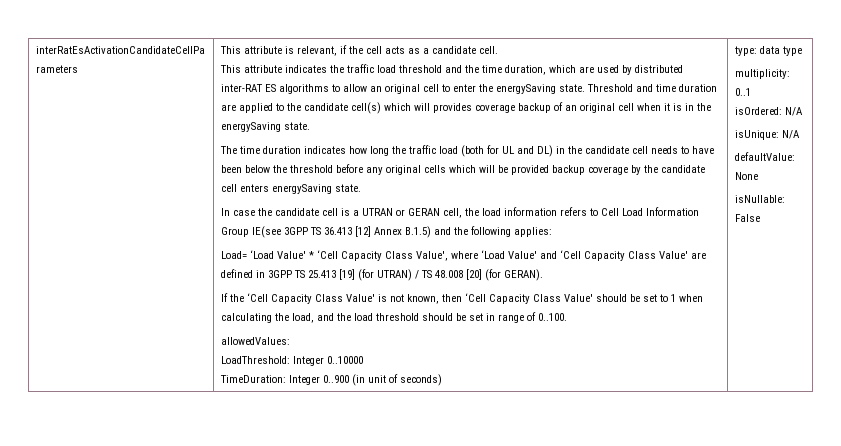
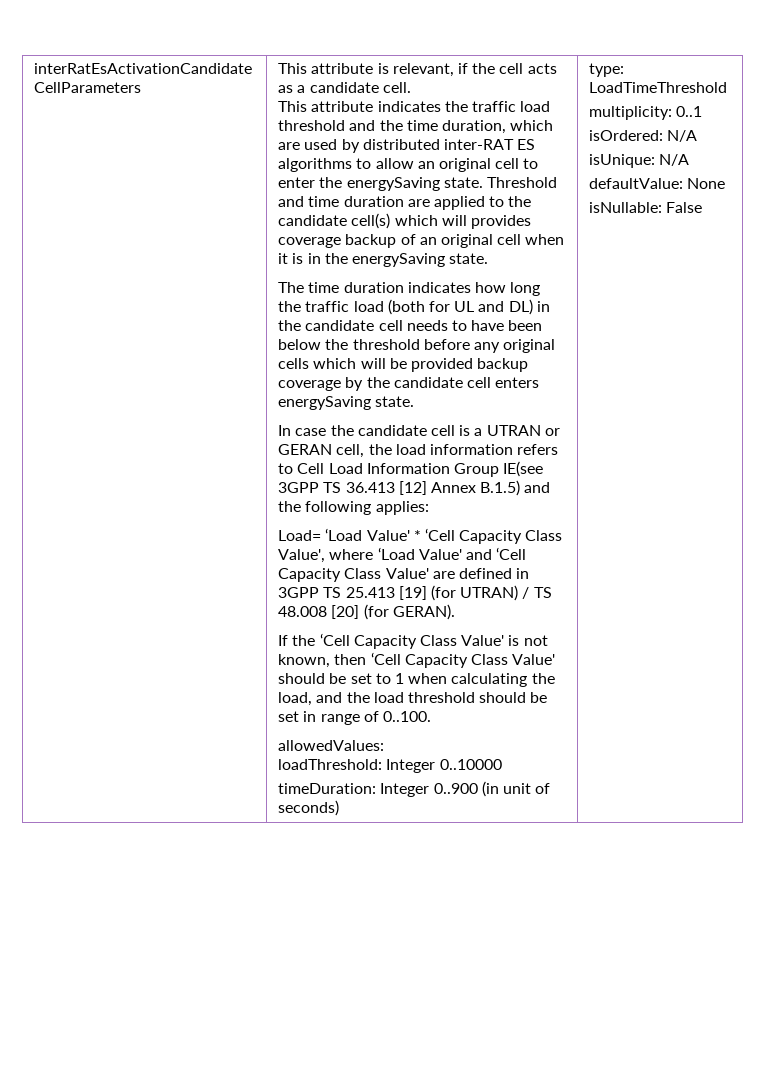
[221,356,291,364] LoadThreshold: -> [278,759,383,770] loadThreshold:
[220,375,287,383] TimeDuration: -> [278,783,377,794] timeDuration:
[760,46,803,56] data type -> [589,82,728,93] LoadTimeThreshold

